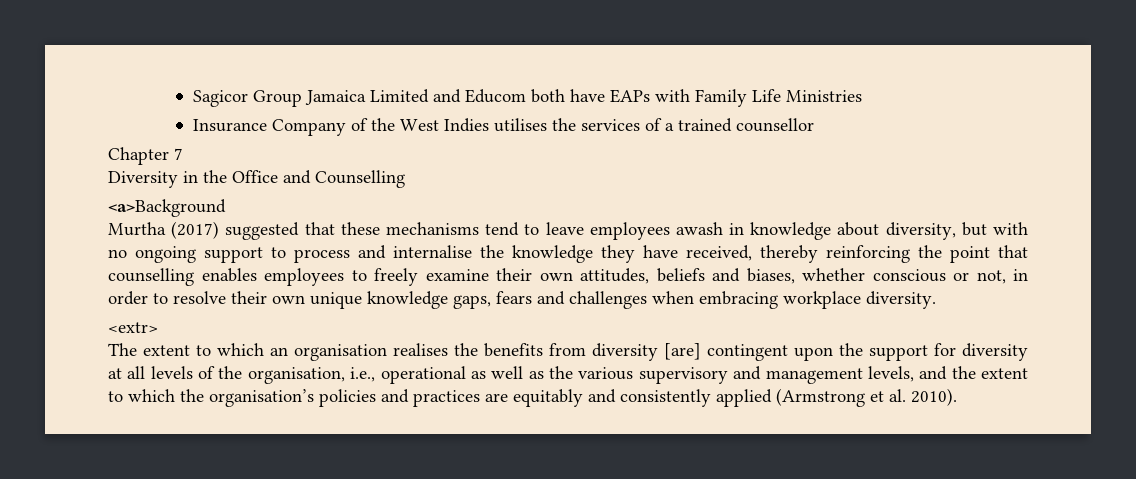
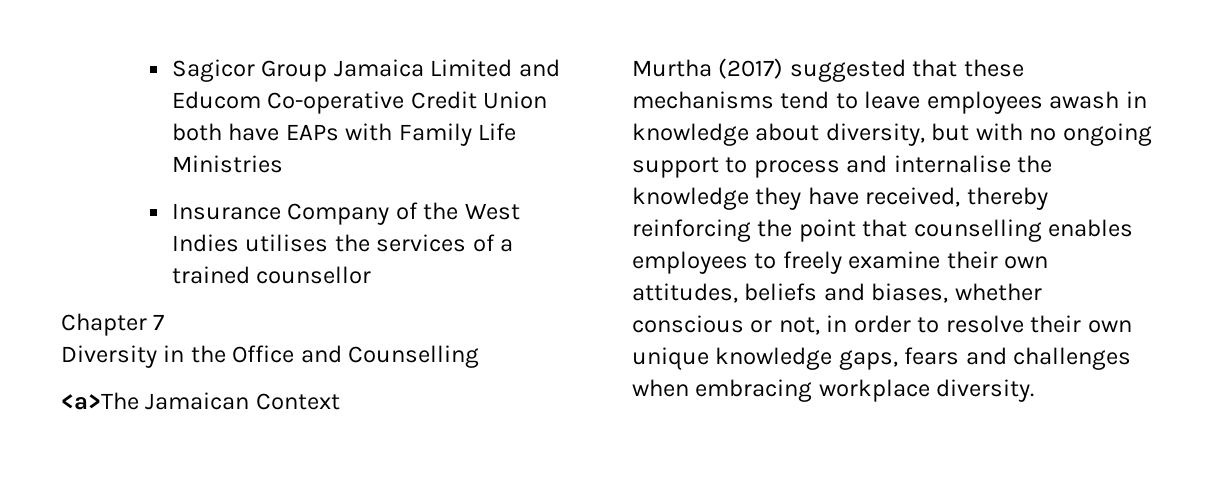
(526, 96) none -> [267,91,548,114] Co-operative Credit Union
[108,199,226,217] <a>Background -> [61,392,340,410] <a>The Jamaican Context
[108,322,158,333] [108,343,1028,361] [108,366,1028,384] [108,388,957,407] // <extr> // The extent to which an organisation realises the benefits from diversity [are] contingent upon the support for diversity at all levels of the organisation, i.e., operational as well as the various supervisory and management levels, and the extent to which the organisation’s policies and practices are equitably and consistently applied (Armstrong et al. 2010). -> (1035, 390) none

